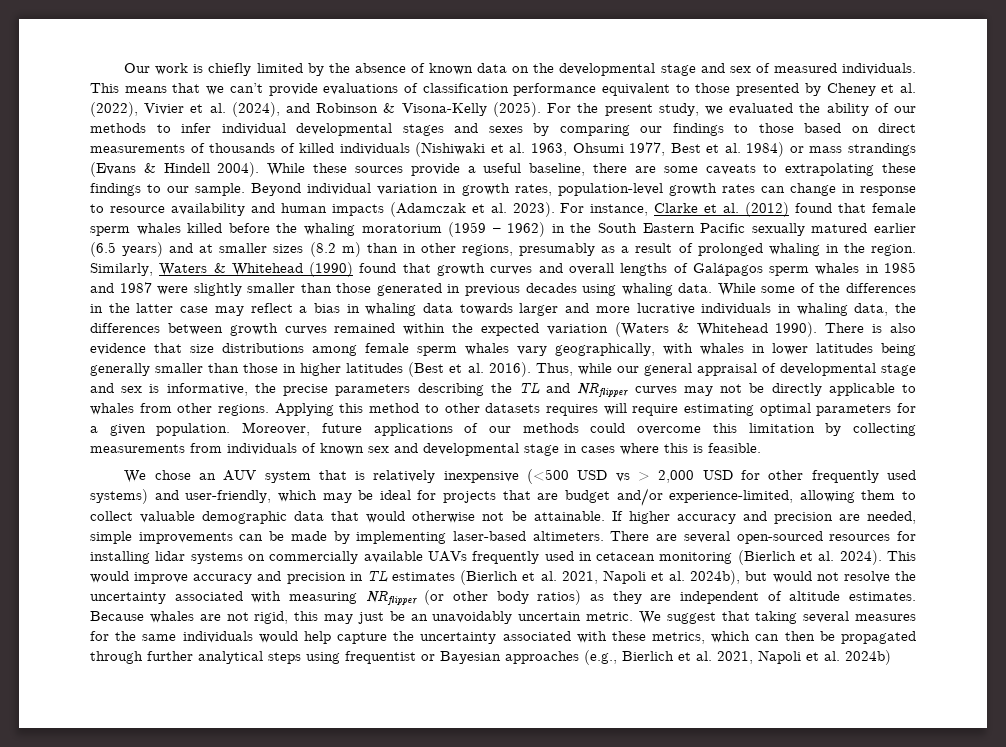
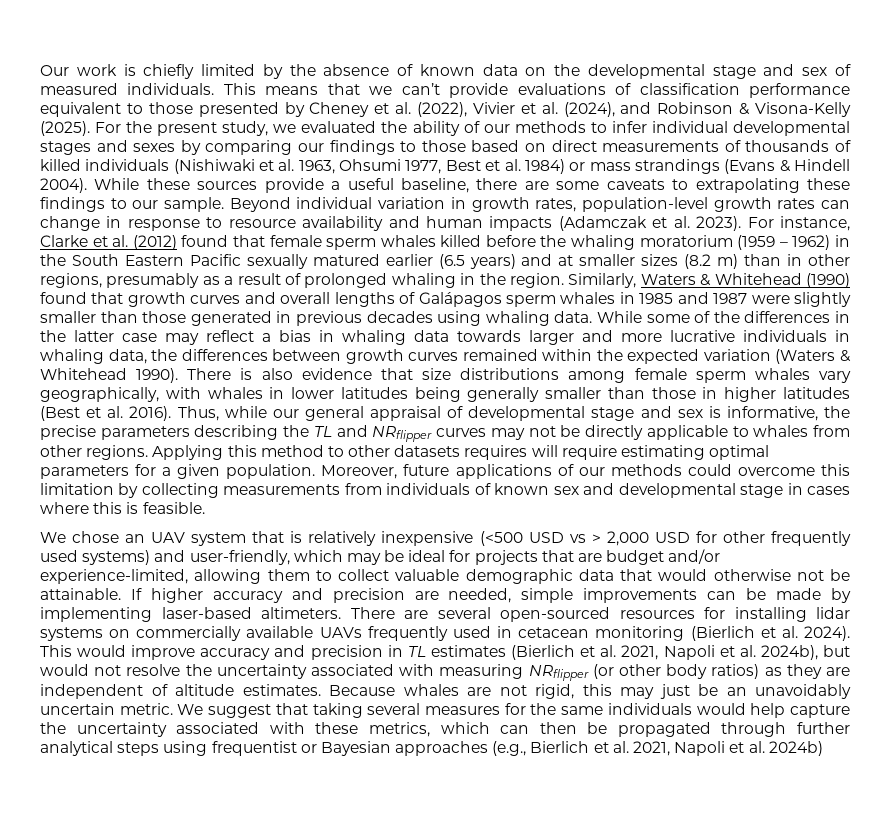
[223,470,257,481] AUV -> [151,532,186,543] UAV

